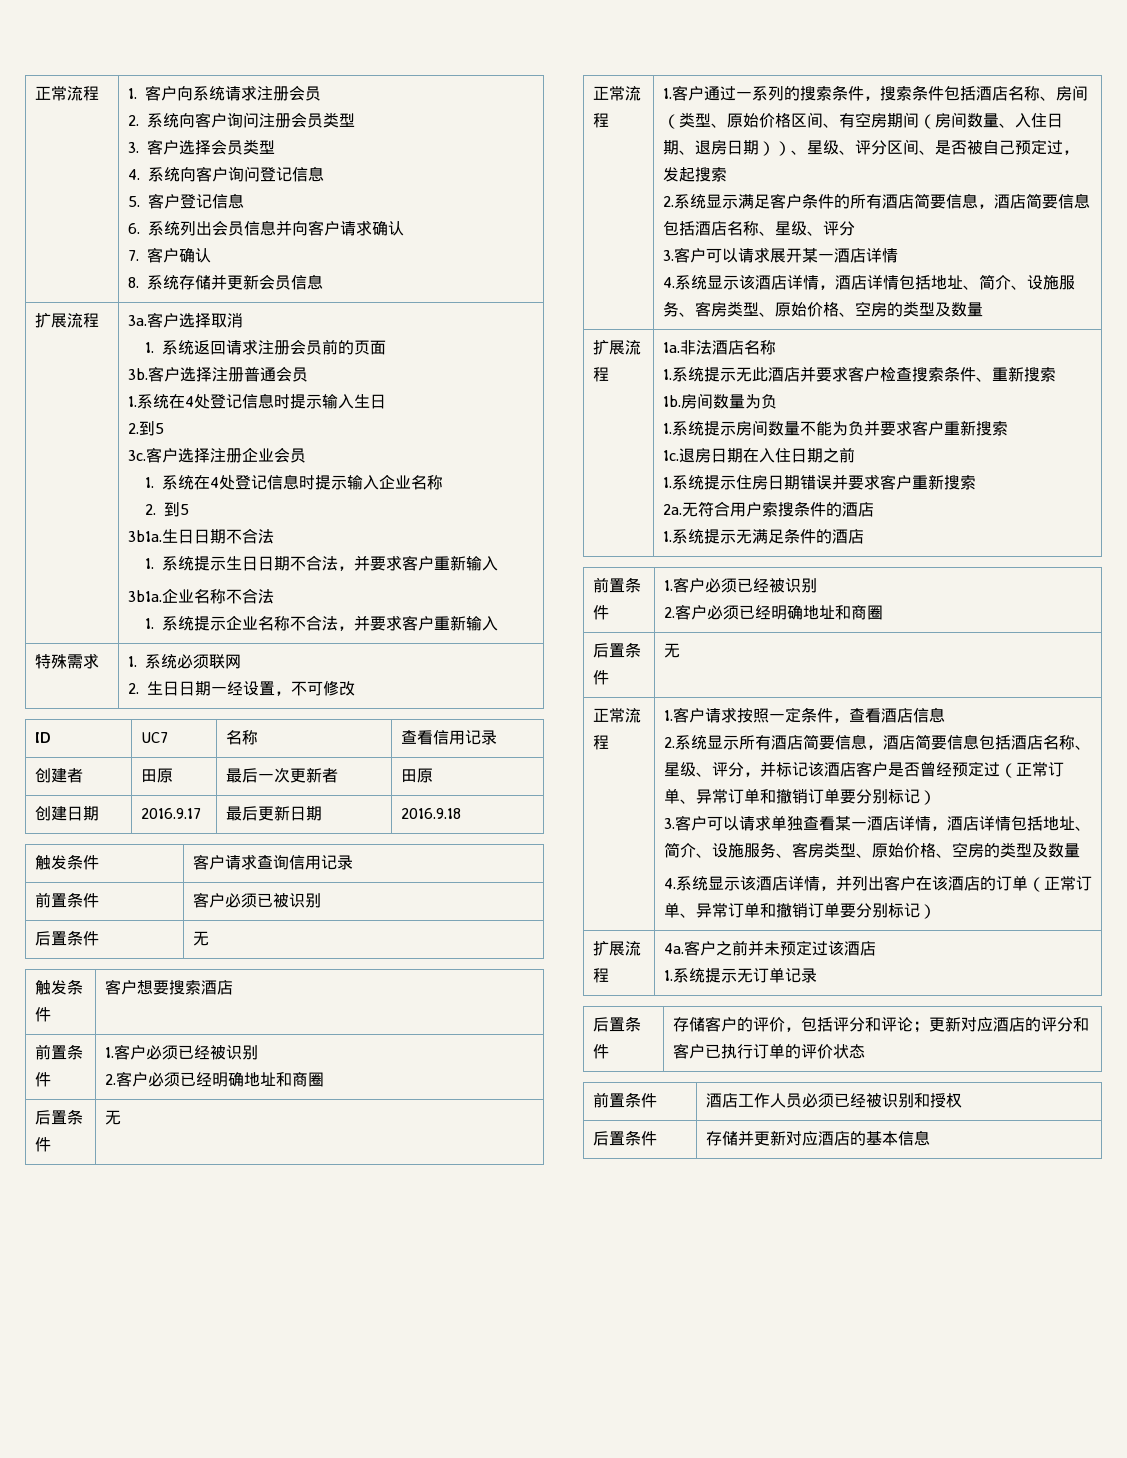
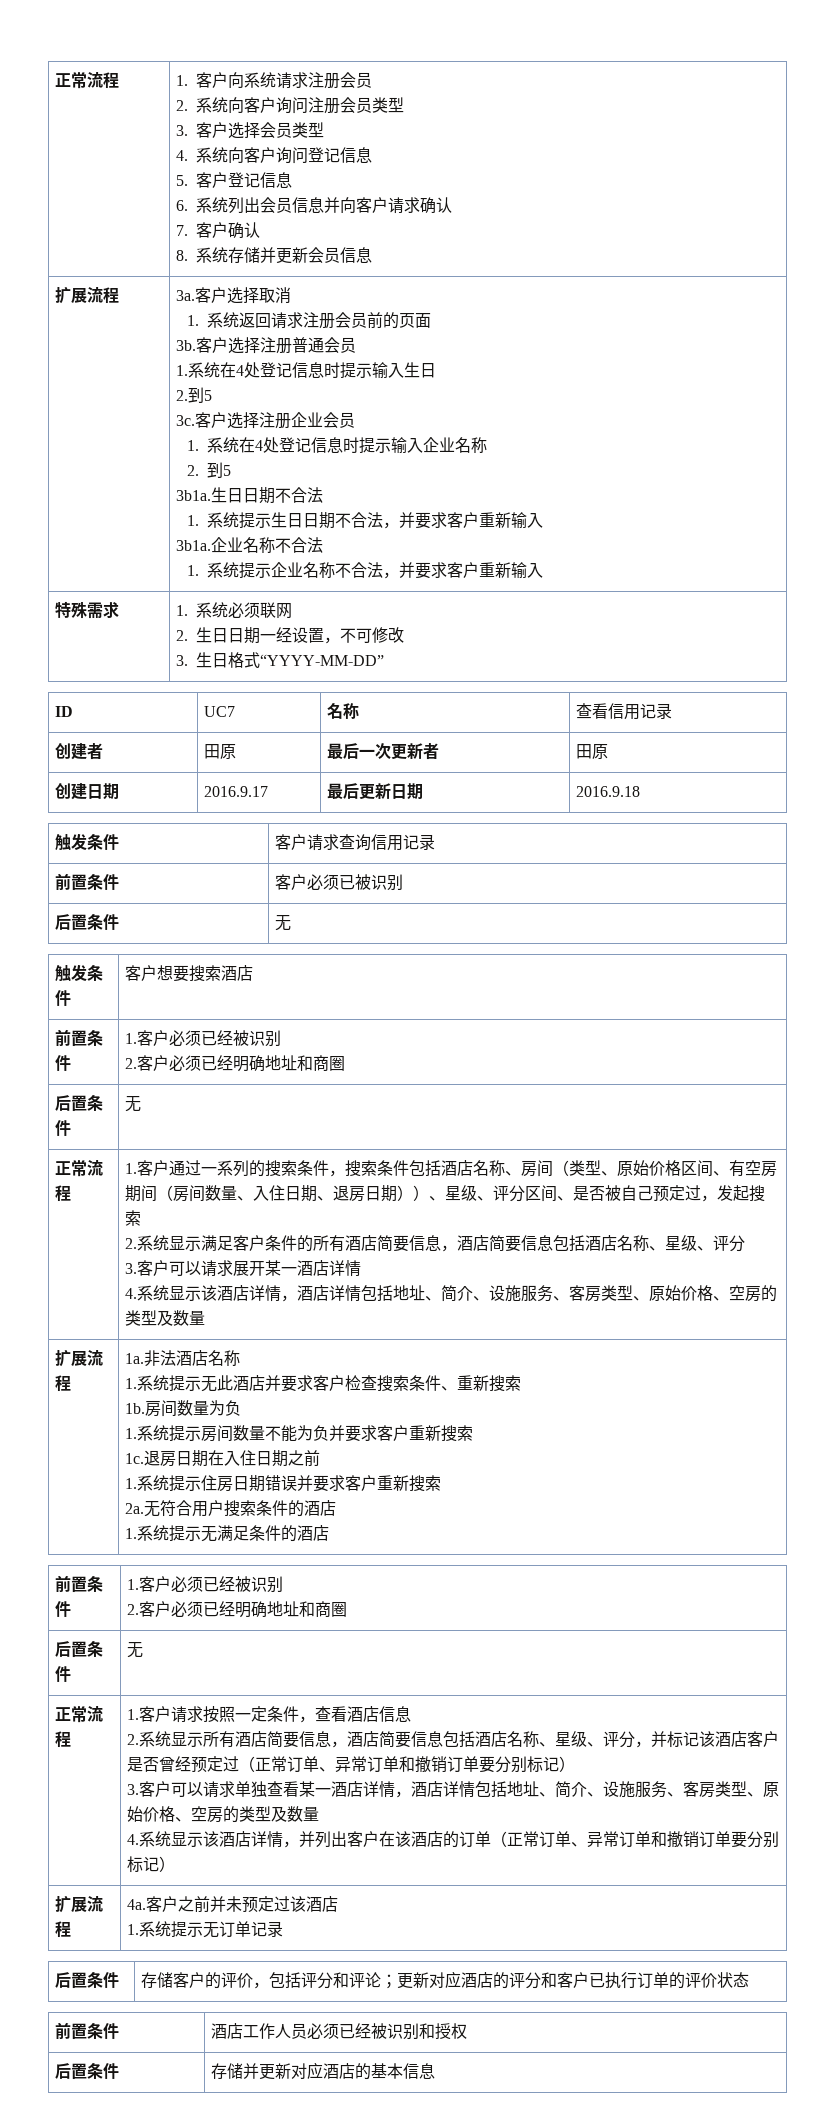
(355, 688) none -> [176,652,385,668] // 3.生日格式“YYYY-MM-DD”
[761,502,794,517] 索搜 -> [224,1500,257,1517] 搜索

